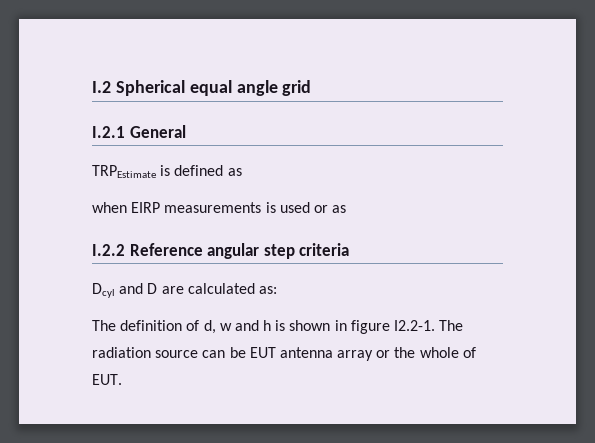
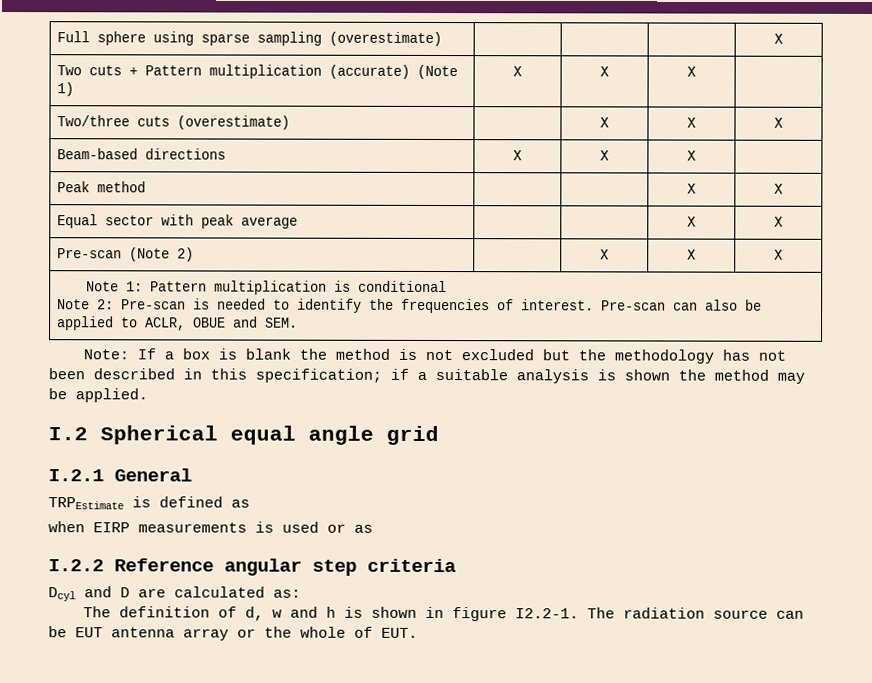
(92, 87) none -> [56,31,442,47] [774,33,783,44] [56,64,458,80] [56,82,74,97] [513,66,522,77] [600,66,609,77] [687,66,696,77] [56,115,290,130] [600,117,609,128] [687,117,696,128] [774,117,783,128] [56,148,226,160] [513,150,522,161] [600,150,609,161] [687,150,696,161] [56,181,146,193] [687,183,696,194] [774,183,783,194] [56,214,298,229] [687,216,696,227] [774,216,783,227] [56,247,194,262] [600,249,609,260] [687,249,696,260] [774,249,783,260] [86,280,448,295] [56,298,762,314] [56,316,298,331] [83,348,787,364] [48,368,805,384] [48,388,148,403] Full sphere using sparse sampling (overestimate) | | | | X // Two cuts + Pattern multiplication (accurate) (Note 1) | X | X | X | // Two/three cuts (overestimate) | | X | X | X // Beam-based directions | X | X | X | // Peak method | | | X | X // Equal sector with peak average | | | X | X // Pre-scan (Note 2) | | X | X | X // Note 1: Pattern multiplication is conditional // Note 2: Pre-scan is needed to identify the frequencies of interest. Pre-scan can also be applied to ACLR, OBUE and SEM. // Note: If a box is blank the method is not excluded but the methodology has not been described in this specification; if a suitable analysis is shown the method may be applied. //

